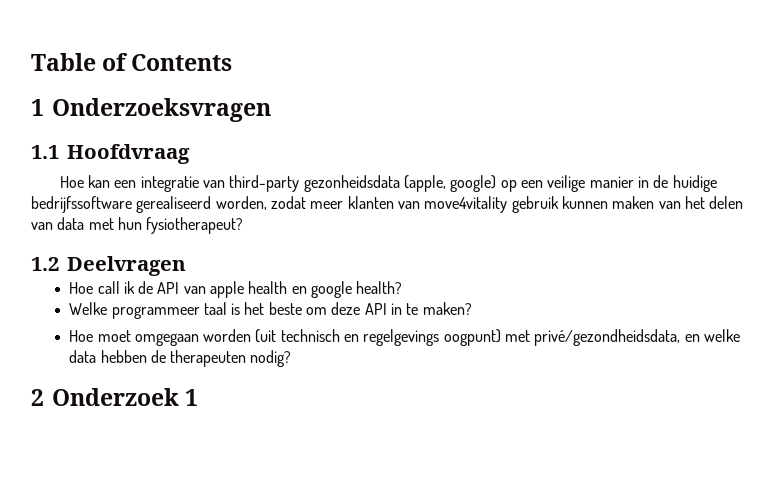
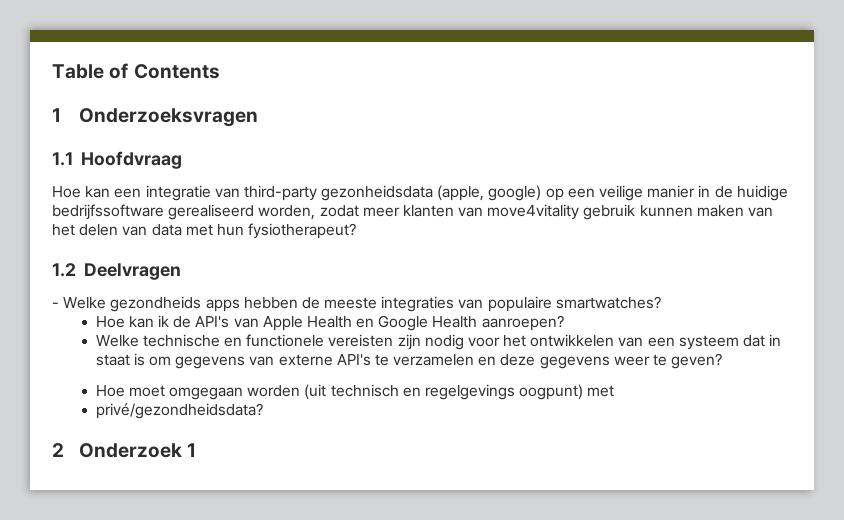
[69,281,120,294] // Hoe call -> [52,296,661,312] [95,316,154,328] // - Welke gezondheids apps hebben de meeste integraties van populaire smartwatches? // Hoe kan
[157,281,403,298] [69,302,472,319] API van apple health en google health? // Welke programmeer taal is het beste om deze API in te maken? -> [195,315,564,331] [95,334,782,350] [95,353,723,369] API's van Apple Health en Google Health aanroepen? // Welke technische en functionele vereisten zijn nodig voor het ontwikkelen van een systeem dat in staat is om gegevens van externe API's te verzamelen en deze gegevens weer te geven?
[534,329,741,346] [69,350,292,367] privé/gezondheidsdata, en welke data hebben de therapeuten nodig? -> [95,403,263,419] // privé/gezondheidsdata?

